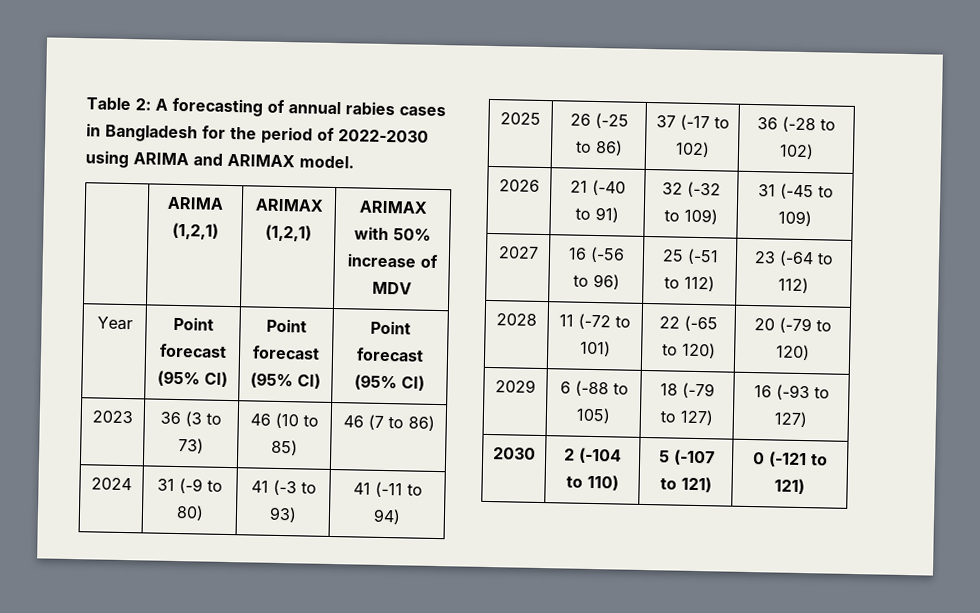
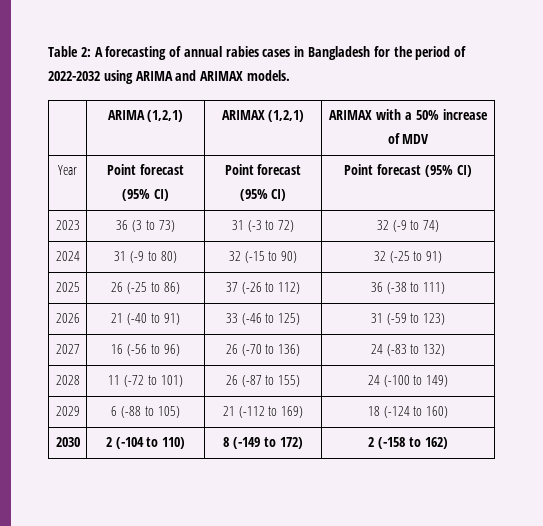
[338,129,429,143] 2022-2030 -> [48,71,100,81] 2022-2032
[299,155,354,169] model. -> [246,70,290,81] models.
(389, 233) none -> [405,112,412,120] a
[250,412,319,429] [271,439,298,456] [342,414,435,431] 46 (10 to 85) | 46 (7 to 86) -> [231,220,295,232] [376,220,440,232] 31 (-3 to 72) | 32 (-9 to 74)
[250,479,317,496] [269,506,297,523] [352,481,423,498] [373,508,401,525] 41 (-3 to 93) | 41 (-11 to 94) -> [228,251,298,263] [373,251,443,263] 32 (-15 to 90) | 32 (-25 to 91)
[679,114,730,131] [674,141,710,158] [757,116,836,133] [778,143,814,160] (-17 to 102) | 36 (-28 to 102) -> [241,282,301,294] [370,282,446,294] (-26 to 112) | 36 (-38 to 111)
[662,181,721,198] [663,208,718,225] [757,183,834,200] [777,210,812,227] 32 (-32 to 109) | 31 (-45 to 109) -> [225,313,301,325] [370,313,446,325] 33 (-46 to 125) | 31 (-59 to 123)
[661,248,719,265] [664,275,715,292] [754,250,834,267] [778,277,809,294] 25 (-51 to 112) | 23 (-64 to 112) -> [225,344,301,356] [370,344,446,356] 26 (-70 to 136) | 24 (-83 to 132)
[659,315,718,332] [661,342,716,359] [753,317,832,334] [775,344,810,361] 22 (-65 to 120) | 20 (-79 to 120) -> [225,375,301,387] [367,375,449,387] 26 (-87 to 155) | 24 (-100 to 149)
[660,382,715,399] [660,409,714,426] [753,384,830,401] [774,411,808,428] 18 (-79 to 127) | 16 (-93 to 127) -> [222,406,304,418] [367,406,449,418] 21 (-112 to 169) | 18 (-124 to 160)
[658,449,715,466] [659,476,712,493] [753,451,828,468] [774,478,805,495] 5 (-107 to 121) | 0 (-121 to 121) -> [223,437,303,449] [368,437,448,449] 8 (-149 to 172) | 2 (-158 to 162)

